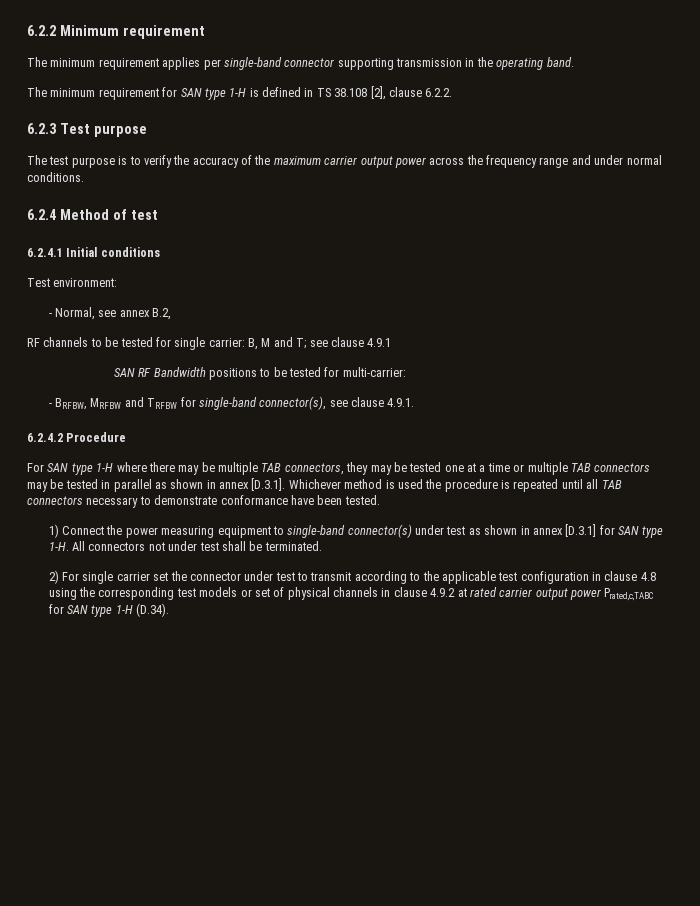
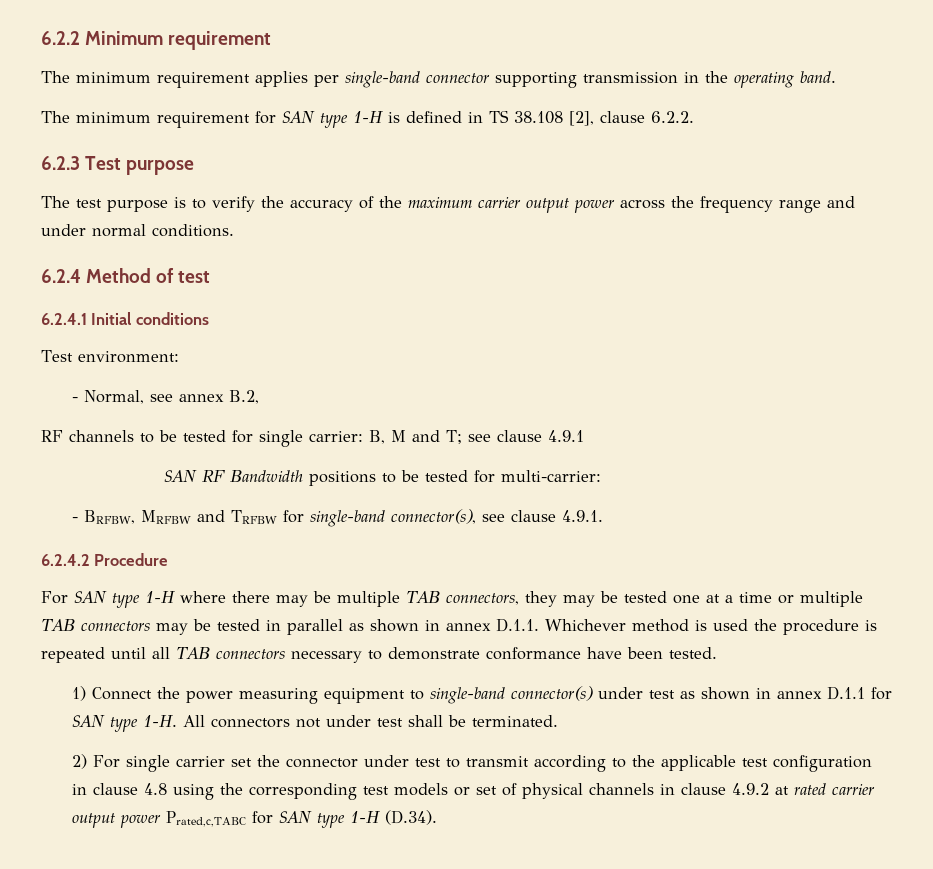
[251,478,286,491] [D.3.1]. -> [495,618,539,632] D.1.1.
[565,524,597,537] [D.3.1] -> [826,686,865,700] D.1.1

